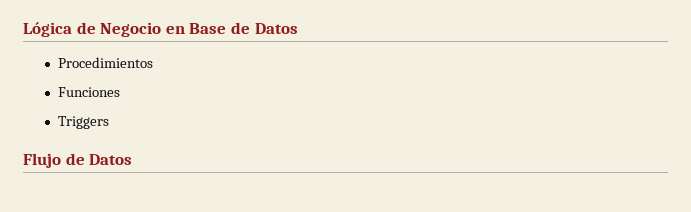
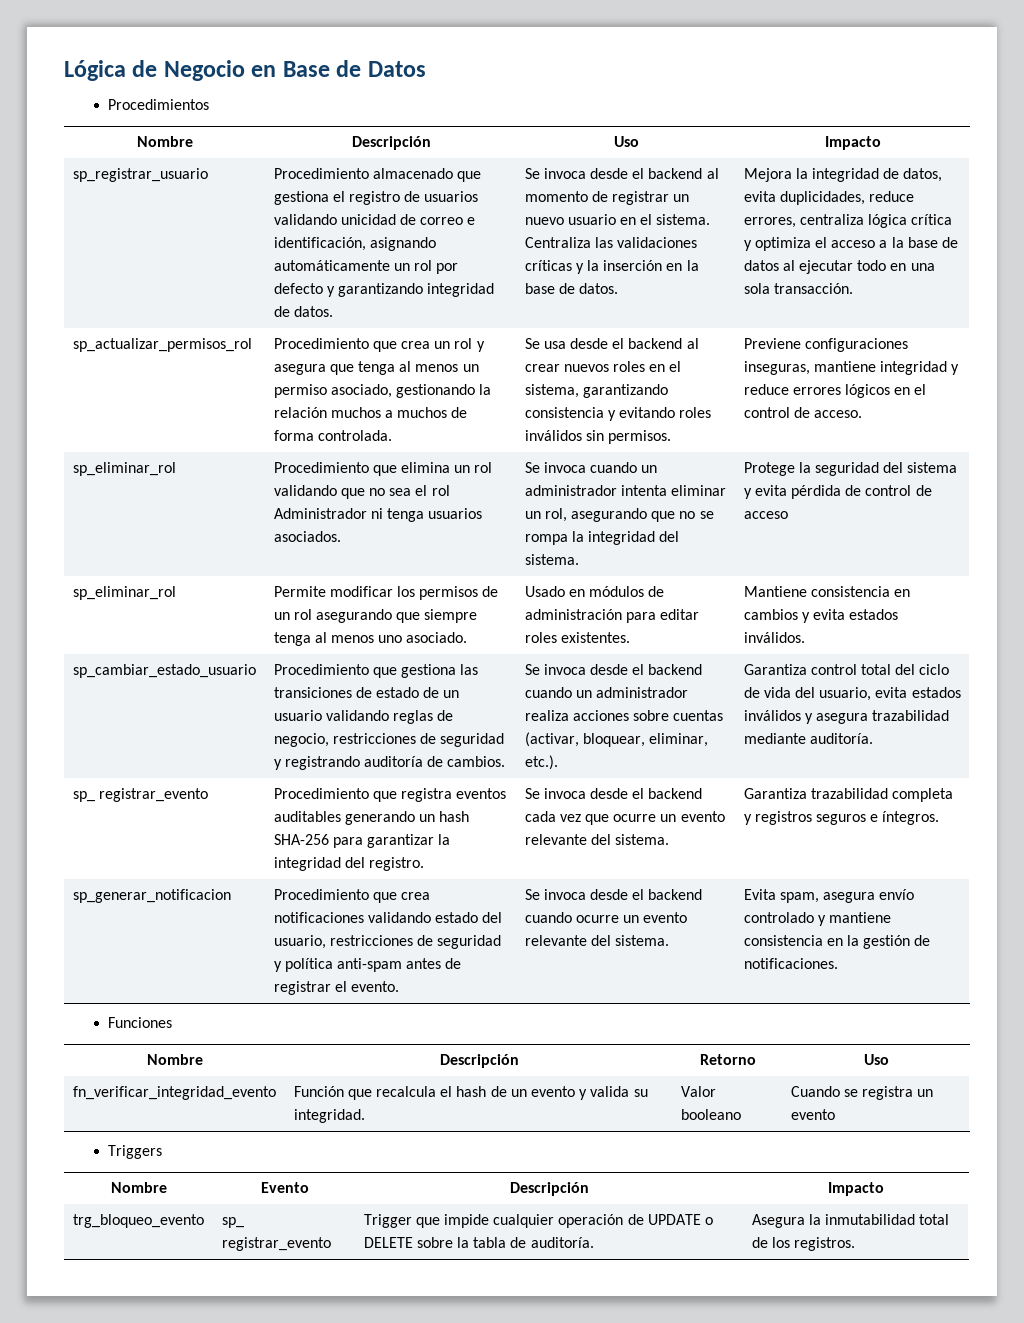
[57,87,120,97] [57,116,109,129] [23,153,133,168] // Funciones // Triggers // Flujo de Datos -> [137,136,193,147] [351,136,431,150] [613,136,639,147] [824,136,881,150] [72,168,208,182] [273,168,482,182] [273,191,479,205] [273,214,476,225] [273,237,436,251] [273,260,459,274] [273,283,495,297] [273,306,333,317] [524,168,719,179] [524,191,690,205] [524,214,711,225] [524,237,698,248] [524,260,699,274] [524,283,619,294] [743,168,943,182] [743,191,915,205] [743,214,953,228] [743,237,958,251] [743,260,935,274] [743,283,853,294] [72,338,252,352] [273,338,485,352] [273,361,479,375] [273,384,492,398] [273,407,468,418] [273,430,392,441] [524,338,699,349] [524,361,682,372] [524,384,668,398] [524,407,712,421] [524,430,672,444] [743,338,908,352] [743,361,960,375] [743,384,927,398] [743,407,863,418] [72,462,176,476] [273,462,493,476] [273,485,450,499] [273,508,483,522] [273,531,341,542] [524,462,658,473] [524,485,727,496] [524,508,714,522] [524,531,680,545] [524,554,579,565] [743,462,958,476] [743,485,932,499] [743,511,788,519] [72,586,176,600] [273,586,499,600] [273,609,478,623] [273,632,468,646] [524,586,665,597] [524,609,700,623] [524,632,630,643] [743,586,911,597] [743,609,899,623] [743,632,805,643] [72,664,256,678] [273,664,479,678] [273,687,460,698] [273,710,454,724] [273,733,505,747] [273,756,506,770] [524,664,703,675] [524,687,689,698] [524,710,724,721] [524,732,709,747] [524,755,558,770] [743,664,950,675] [743,687,961,701] [743,710,950,724] [743,733,873,744] [72,788,208,802] [273,788,507,802] [273,811,470,825] [273,834,451,848] [273,857,425,871] [524,788,703,799] [524,811,725,825] [524,834,670,845] [743,788,954,802] [743,811,940,825] [72,889,231,903] [273,889,431,903] [273,912,503,923] [273,935,502,949] [273,958,462,972] [273,981,400,995] [524,889,703,900] [524,912,688,923] [524,935,670,946] [743,889,915,903] [743,912,892,926] [743,935,931,949] [743,958,838,969] [108,1017,173,1028] [147,1054,203,1065] [439,1054,519,1068] [699,1054,756,1065] [863,1054,889,1065] [72,1086,276,1100] [293,1086,648,1100] [293,1109,365,1123] [680,1086,716,1097] [680,1109,741,1120] [790,1086,934,1100] [790,1109,835,1120] [108,1145,163,1159] [111,1182,167,1193] [260,1182,309,1193] [510,1182,589,1196] [827,1182,884,1196] [72,1214,204,1228] [221,1217,244,1228] [221,1237,331,1251] [363,1214,713,1228] [363,1237,594,1248] [751,1214,950,1228] [751,1237,856,1251] // Nombre | Descripción | Uso | Impacto // sp_registrar_usuario | Procedimiento almacenado que gestiona el registro de usuarios validando unicidad de correo e identificación, asignando automáticamente un rol por defecto y garantizando integridad de datos. | Se invoca desde el backend al momento de registrar un nuevo usuario en el sistema. Centraliza las validaciones críticas y la inserción en la base de datos. | Mejora la integridad de datos, evita duplicidades, reduce errores, centraliza lógica crítica y optimiza el acceso a la base de datos al ejecutar todo en una sola transacción. // sp_actualizar_permisos_rol | Procedimiento que crea un rol y asegura que tenga al menos un permiso asociado, gestionando la relación muchos a muchos de forma controlada. | Se usa desde el backend al crear nuevos roles en el sistema, garantizando consistencia y evitando roles inválidos sin permisos. | Previene configuraciones inseguras, mantiene integridad y reduce errores lógicos en el control de acceso. // sp_eliminar_rol | Procedimiento que elimina un rol validando que no sea el rol Administrador ni tenga usuarios asociados. | Se invoca cuando un administrador intenta eliminar un rol, asegurando que no se rompa la integridad del sistema. | Protege la seguridad del sistema y evita pérdida de control de acceso // sp_eliminar_rol | Permite modificar los permisos de un rol asegurando que siempre tenga al menos uno asociado. | Usado en módulos de administración para editar roles existentes. | Mantiene consistencia en cambios y evita estados inválidos. // sp_cambiar_estado_usuario | Procedimiento que gestiona las transiciones de estado de un usuario validando reglas de negocio, restricciones de seguridad y registrando auditoría de cambios. | Se invoca desde el backend cuando un administrador realiza acciones sobre cuentas (activar, bloquear, eliminar, etc.). | Garantiza control total del ciclo de vida del usuario, evita estados inválidos y asegura trazabilidad mediante auditoría. // sp_ registrar_evento | Procedimiento que registra eventos auditables generando un hash SHA-256 para garantizar la integridad del registro. | Se invoca desde el backend cada vez que ocurre un evento relevante del sistema. | Garantiza trazabilidad completa y registros seguros e íntegros. // sp_generar_notificacion | Procedimiento que crea notificaciones validando estado del usuario, restricciones de seguridad y política anti-spam antes de registrar el evento. | Se invoca desde el backend cuando ocurre un evento relevante del sistema. | Evita spam, asegura envío controlado y mantiene consistencia en la gestión de notificaciones. // Funciones // Nombre | Descripción | Retorno | Uso // fn_verificar_integridad_evento | Función que recalcula el hash de un evento y valida su integridad. | Valor booleano | Cuando se registra un evento // Triggers // Nombre | Evento | Descripción | Impacto // trg_bloqueo_evento | sp_ registrar_evento | Trigger que impide cualquier operación de UPDATE o DELETE sobre la tabla de auditoría. | Asegura la inmutabilidad total de los registros.

